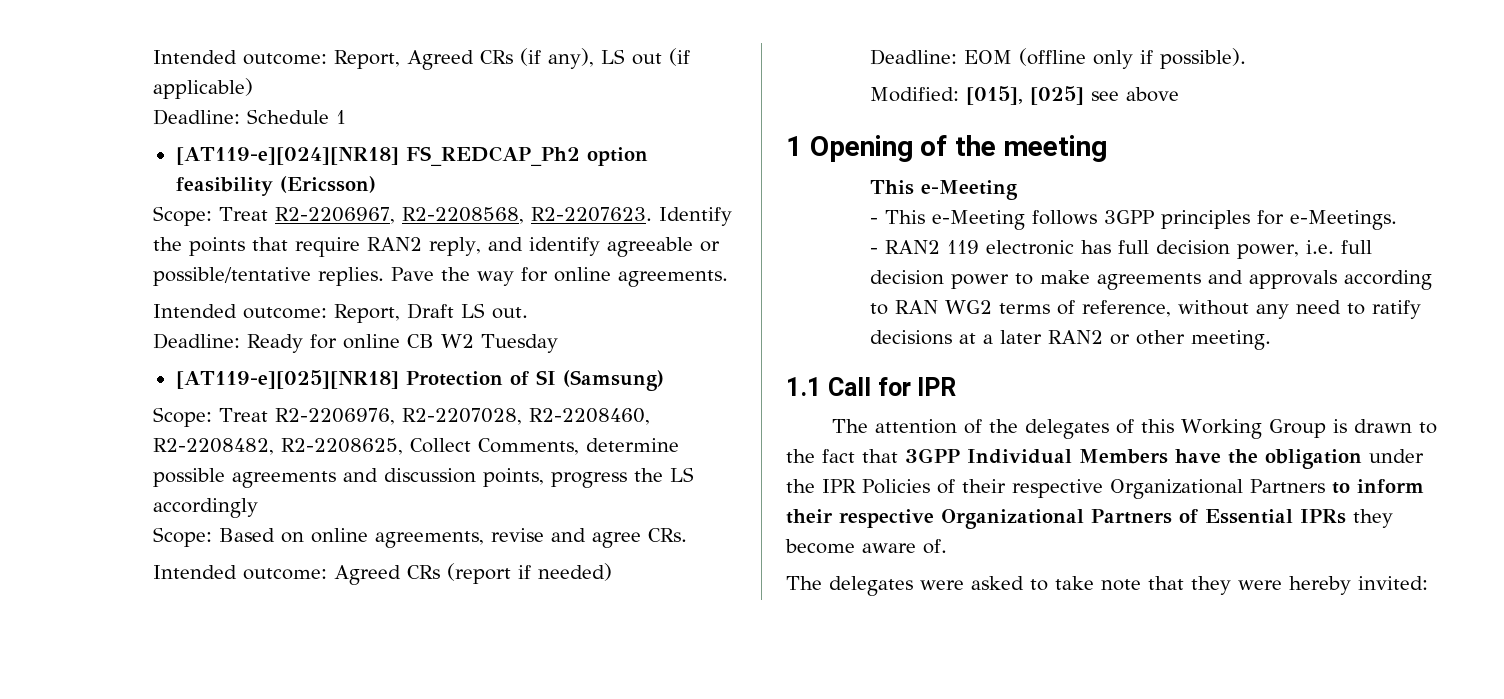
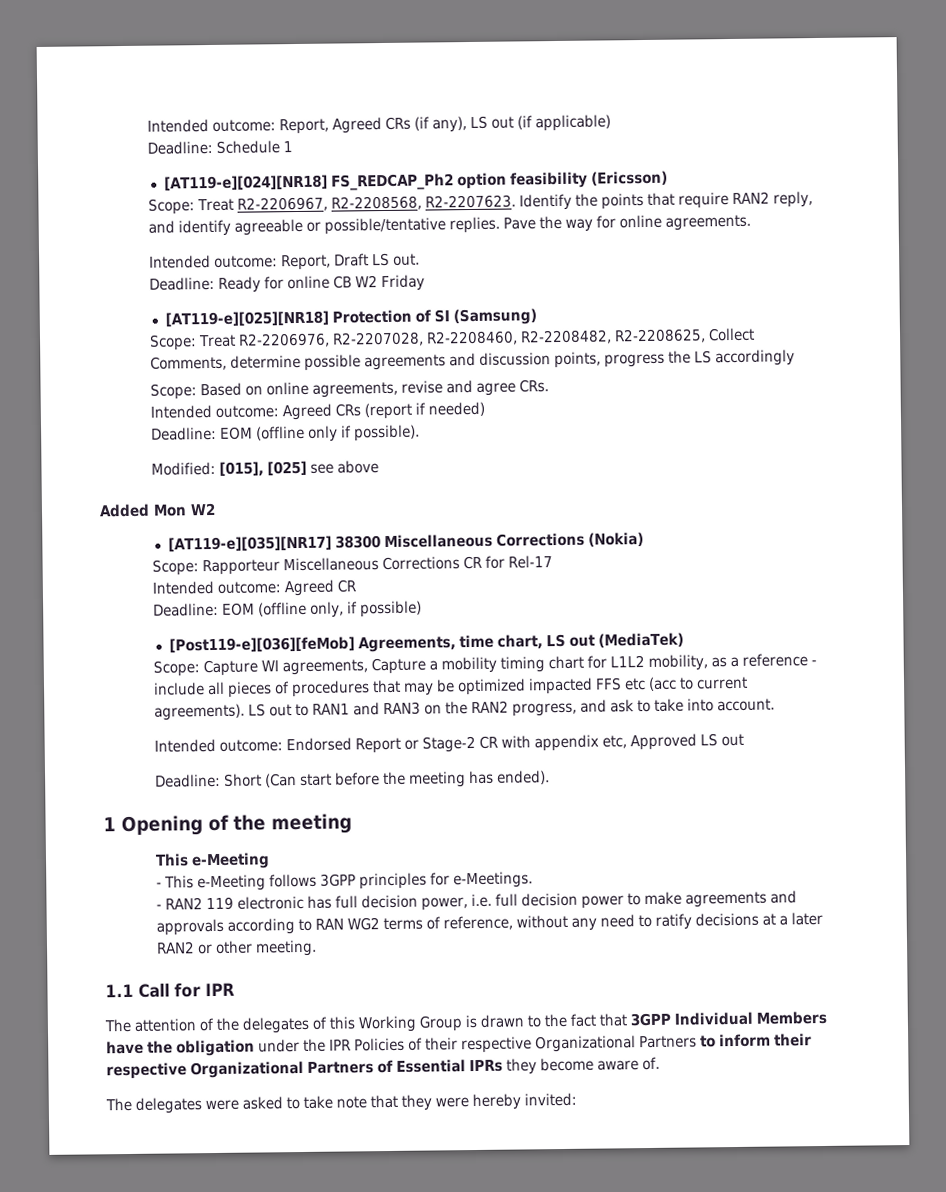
[480,334,558,353] Tuesday -> [381,274,426,292] Friday
(1179, 94) none -> [99,502,216,518] [168,532,645,552] [152,555,554,576] [152,579,357,597] [153,600,423,618] [169,632,685,653] [153,653,818,677] [153,676,749,698] [154,698,776,721] [154,733,745,754] [155,770,551,788] // Added Mon W2 // [AT119-e][035][NR17] 38300 Miscellaneous Corrections (Nokia) // Scope: Rapporteur Miscellaneous Corrections CR for Rel-17 // Intended outcome: Agreed CR // Deadline: EOM (offline only, if possible) // [Post119-e][036][feMob] Agreements, time chart, LS out (MediaTek) // Scope: Capture WI agreements, Capture a mobility timing chart for L1L2 mobility, as a reference - include all pieces of procedures that may be optimized impacted FFS etc (acc to current agreements). LS out to RAN1 and RAN3 on the RAN2 progress, and ask to take into account. // Intended outcome: Endorsed Report or Stage-2 CR with appendix etc, Approved LS out // Deadline: Short (Can start before the meeting has ended).

